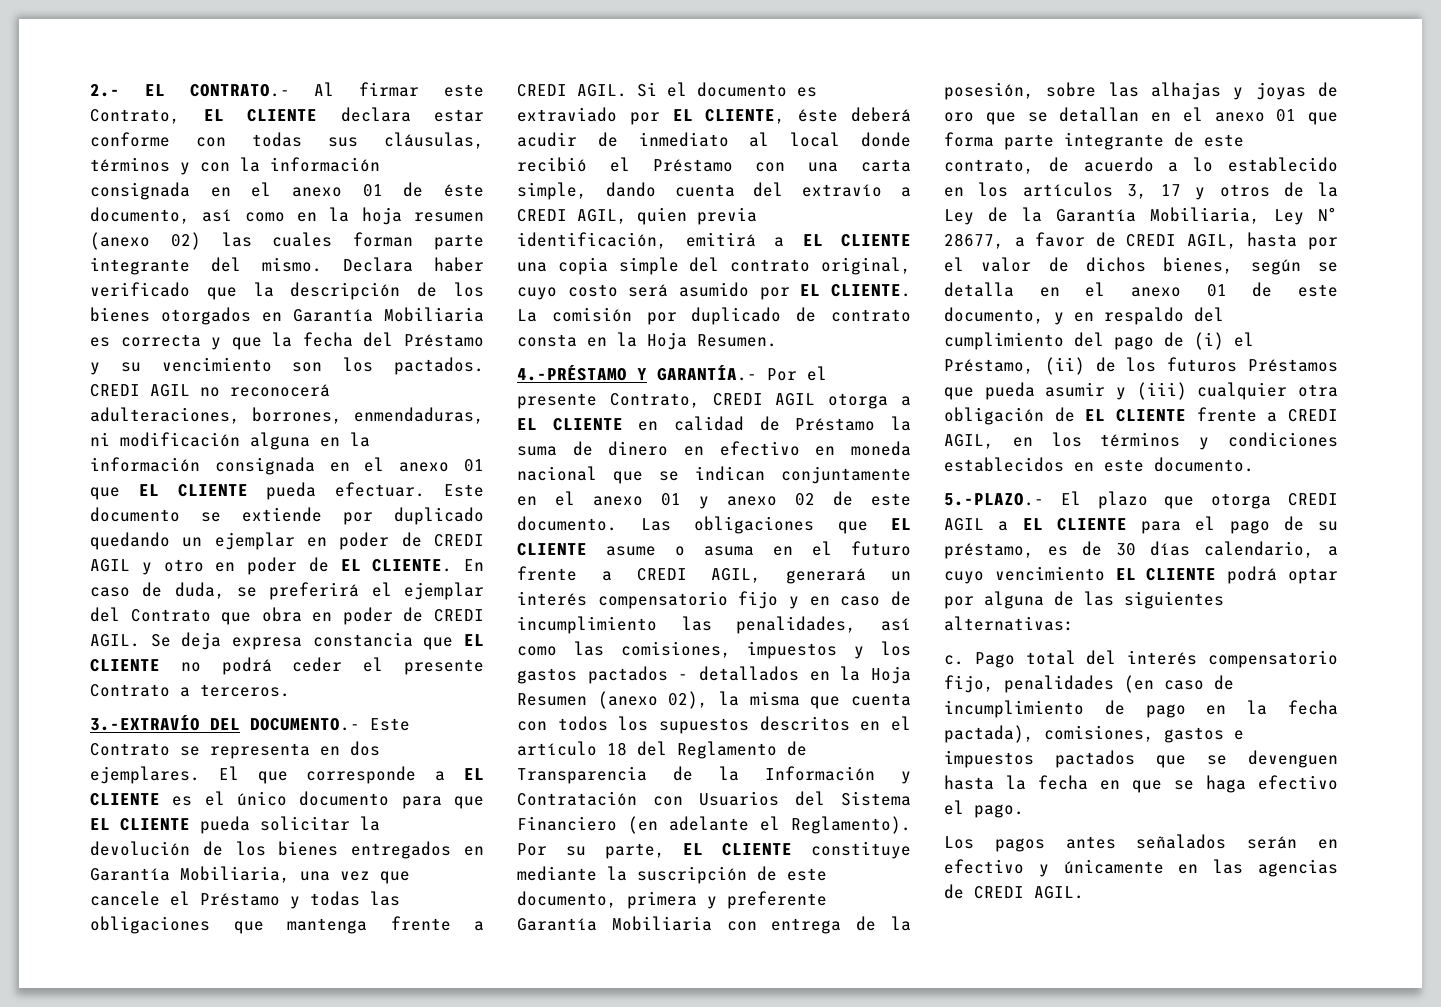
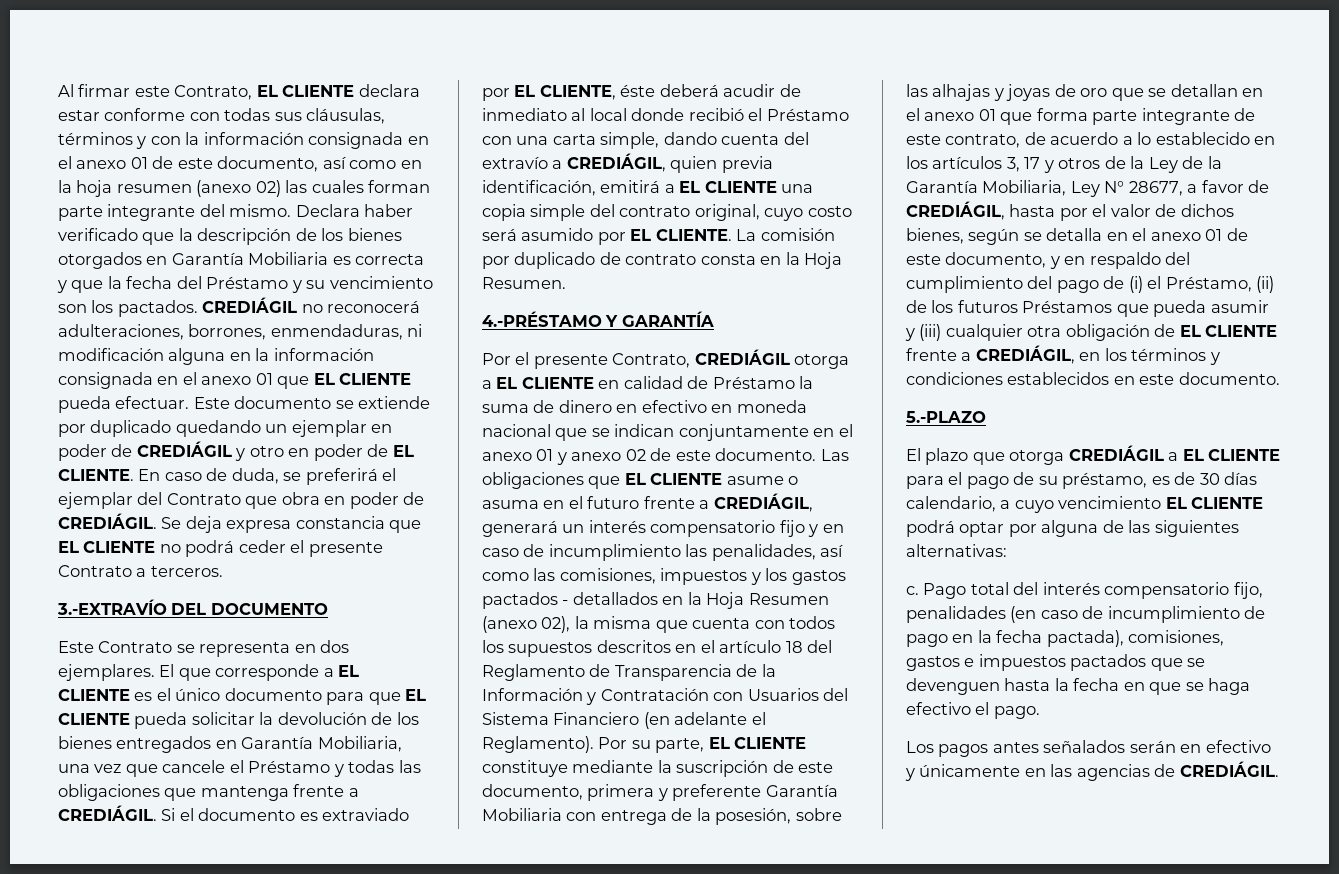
[90,84,290,97] 2.- EL CONTRATO.- -> (58, 90) none
[444,184,484,197] éste -> [177,158,213,169] este
[90,384,190,397] CREDI AGIL -> [202,297,298,313] CREDIÁGIL
[434,534,484,547] [90,559,130,572] CREDI AGIL -> [136,441,232,457] CREDIÁGIL
[434,609,484,622] [90,634,140,647] CREDI AGIL. -> [58,513,157,529] CREDIÁGIL.
[250,718,360,731] DOCUMENTO.- -> [210,603,328,615] DOCUMENTO //
[517,84,627,97] CREDI AGIL. -> [58,805,157,821] CREDIÁGIL.
[517,209,627,224] CREDI AGIL, -> [566,153,666,172] CREDIÁGIL,
[657,365,757,381] GARANTÍA.- -> [621,311,714,327] GARANTÍA //
[712,393,816,406] CREDI AGIL -> [694,349,790,365] CREDIÁGIL
[636,568,762,583] CREDI AGIL, -> [713,493,813,512] CREDIÁGIL,
[1126,234,1237,249] CREDI AGIL, -> [906,201,1005,220] CREDIÁGIL,
[1288,409,1338,422] [944,434,994,449] CREDI AGIL, -> [975,345,1075,364] CREDIÁGIL,
[944,493,1044,506] 5.-PLAZO.- -> [906,411,986,423] 5.-PLAZO //
[1288,493,1338,506] [944,518,984,531] CREDI AGIL -> [1068,445,1164,461] CREDIÁGIL
[974,886,1084,899] CREDI AGIL. -> [1179,761,1279,777] CREDIÁGIL.

